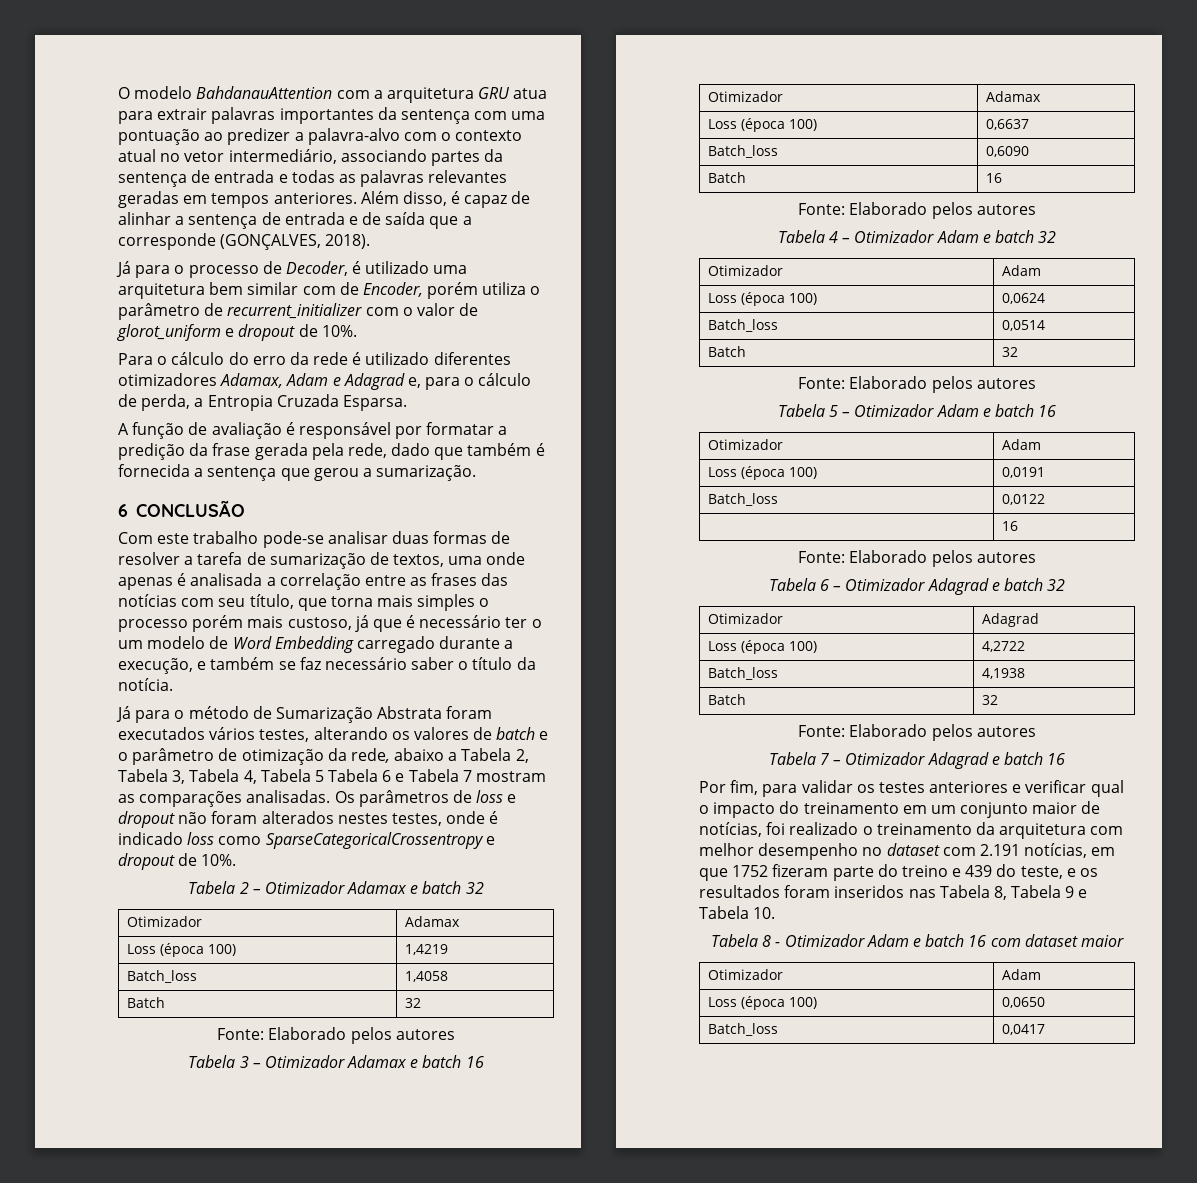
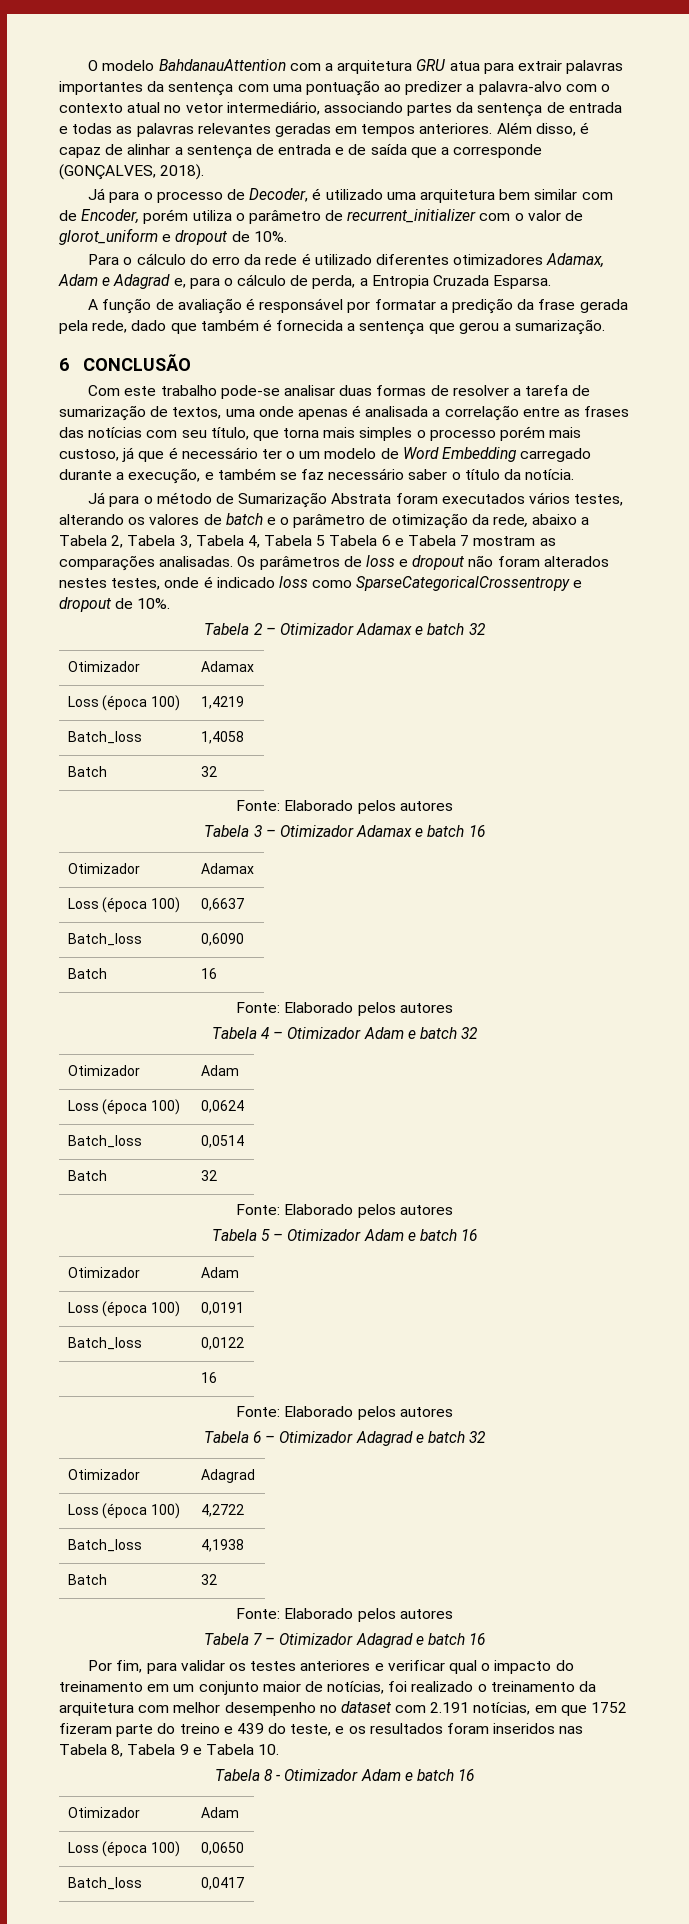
[990,934,1124,947] com dataset maior -> (475, 1775) none

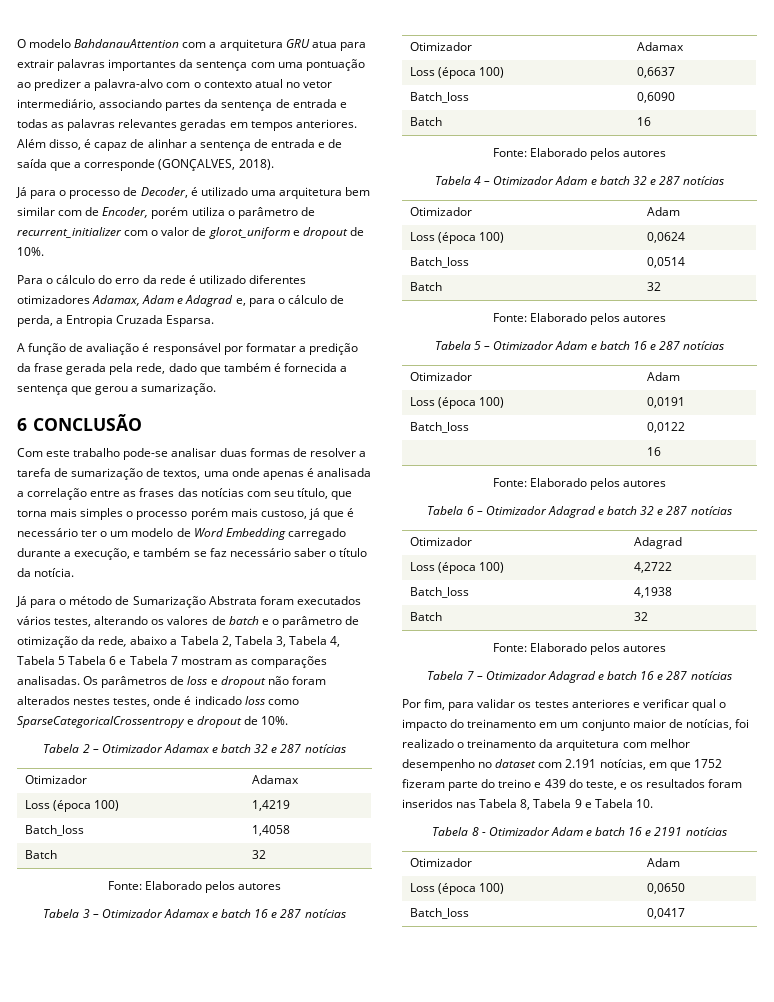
(486, 629) none -> [271,744,346,753] e 287 notícias
(485, 831) none -> [271,909,346,918] e 287 notícias
(479, 1033) none -> [649,176,725,185] e 287 notícias
(478, 1235) none -> [649,341,725,350] e 287 notícias
(487, 1437) none -> [657,506,732,515] e 287 notícias
(486, 1639) none -> [657,671,732,680] e 287 notícias
(475, 1775) none -> [645,827,727,836] e 2191 notícias

